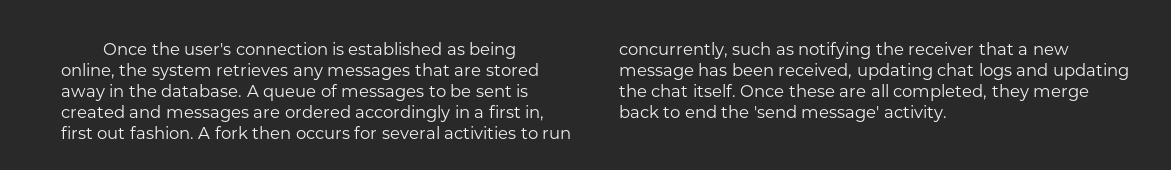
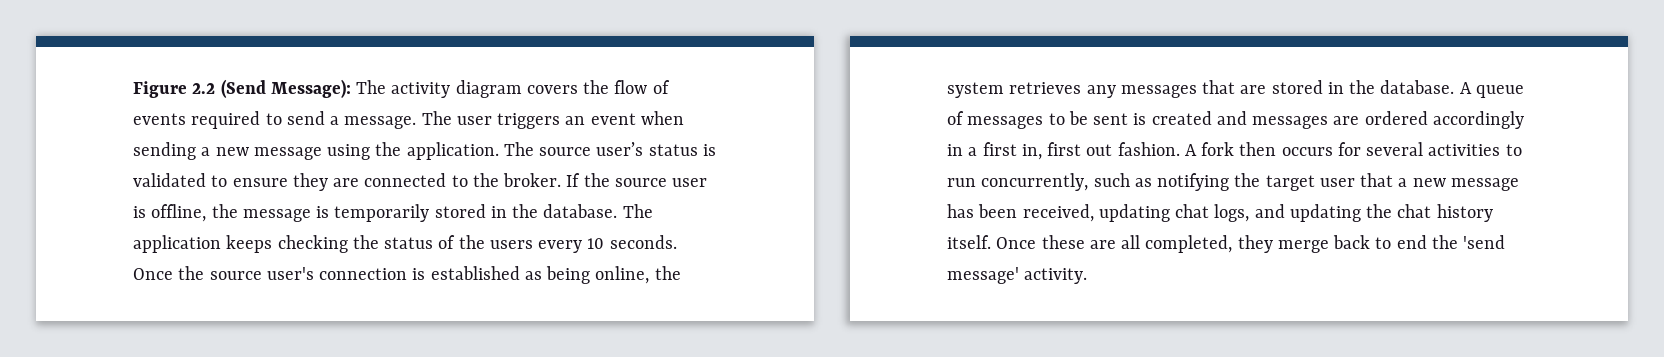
(103, 49) none -> [133,79,670,98] [133,111,684,129] [133,142,716,160] [133,173,708,191] [133,204,653,222] [133,235,677,253] Figure 2.2 (Send Message): The activity diagram covers the flow of events required to send a message. The user triggers an event when sending a new message using the application. The source user’s status is validated to ensure they are connected to the broker. If the source user is offline, the message is temporarily stored in the database. The application keeps checking the status of the users every 10 seconds.
(180, 48) none -> [209,271,262,280] source
[61,88,105,101] away -> (1323, 87) none
[908,42,975,55] receiver -> [1265,175,1355,191] target user
[978,63,1012,80] logs -> [1214,204,1250,222] logs,
(689, 90) none -> [1436,204,1493,222] history

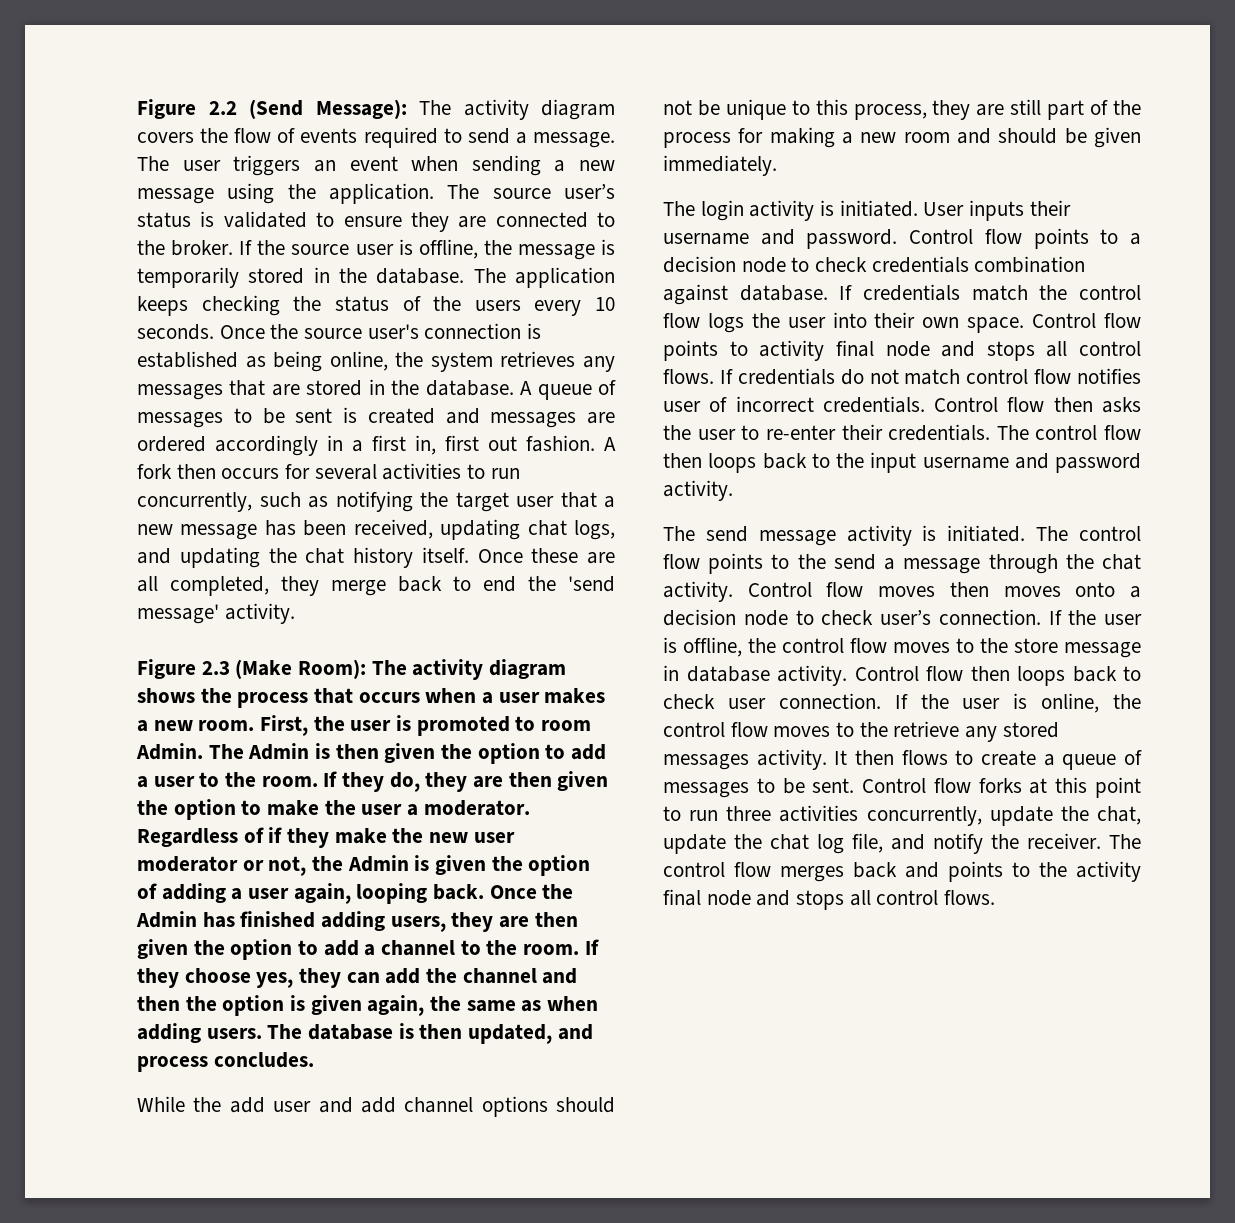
(1088, 276) none -> [137,659,567,680] [137,688,606,708] [137,715,592,736] [136,743,607,764] [137,771,609,792] [137,799,530,820] [137,827,515,848] [137,855,591,876] [137,883,574,904] [136,911,578,932] [137,939,599,960] [137,968,578,988] [137,995,599,1016] [137,1023,593,1044] [137,1052,314,1072] [137,1096,615,1117] [663,99,1141,120] [663,127,1141,148] [663,155,777,176] [663,200,1071,221] [663,228,1141,249] [663,256,1086,273] [663,284,1141,305] [663,312,1141,333] [663,340,1141,361] [663,368,1141,385] [663,396,1141,413] [663,424,1141,441] [663,452,1141,473] [663,480,733,501] [663,525,1141,546] [663,553,1141,574] [663,581,1141,602] [663,609,1142,626] [663,637,1141,658] [663,665,1141,686] [663,693,1141,713] [663,721,1059,742] [663,749,1142,770] [663,777,1141,798] [663,805,1141,826] [663,833,1141,854] [663,861,1141,882] [663,889,996,910] // Figure 2.3 (Make Room): The activity diagram shows the process that occurs when a user makes a new room. First, the user is promoted to room Admin. The Admin is then given the option to add a user to the room. If they do, they are then given the option to make the user a moderator. Regardless of if they make the new user moderator or not, the Admin is given the option of adding a user again, looping back. Once the Admin has finished adding users, they are then given the option to add a channel to the room. If they choose yes, they can add the channel and then the option is given again, the same as when adding users. The database is then updated, and process concludes. // While the add user and add channel options should not be unique to this process, they are still part of the process for making a new room and should be given immediately. // The login activity is initiated. User inputs their username and password. Control flow points to a decision node to check credentials combination against database. If credentials match the control flow logs the user into their own space. Control flow points to activity final node and stops all control flows. If credentials do not match control flow notifies user of incorrect credentials. Control flow then asks the user to re-enter their credentials. The control flow then loops back to the input username and password activity. // The send message activity is initiated. The control flow points to the send a message through the chat activity. Control flow moves then moves onto a decision node to check user’s connection. If the user is offline, the control flow moves to the store message in database activity. Control flow then loops back to check user connection. If the user is online, the control flow moves to the retrieve any stored messages activity. It then flows to create a queue of messages to be sent. Control flow forks at this point to run three activities concurrently, update the chat, update the chat log file, and notify the receiver. The control flow merges back and points to the activity final node and stops all control flows.

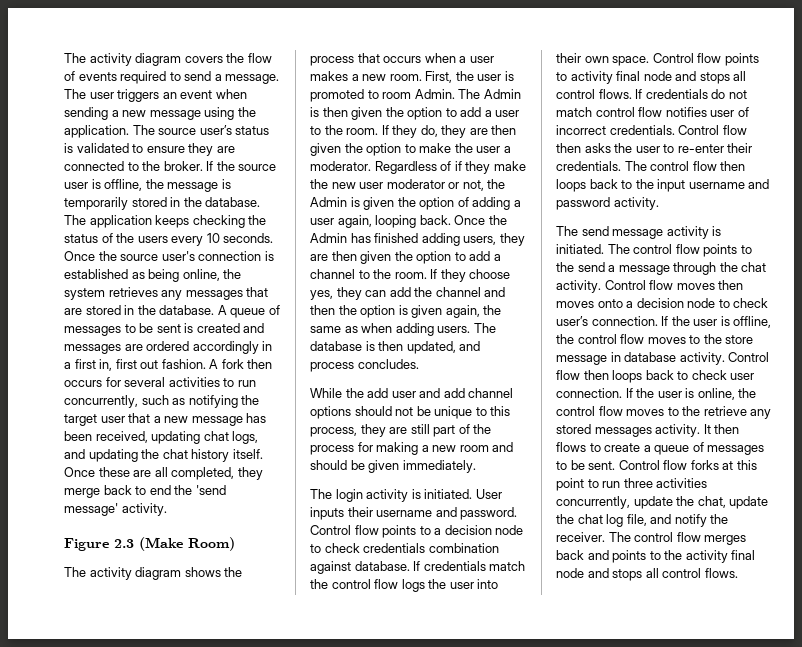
[137,99,407,119] Figure 2.2 (Send Message): -> (64, 58) none
[298,659,367,679] Room): -> [188,537,235,551] Room) //

